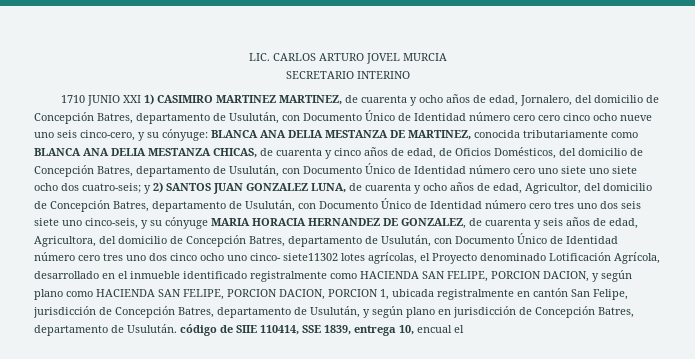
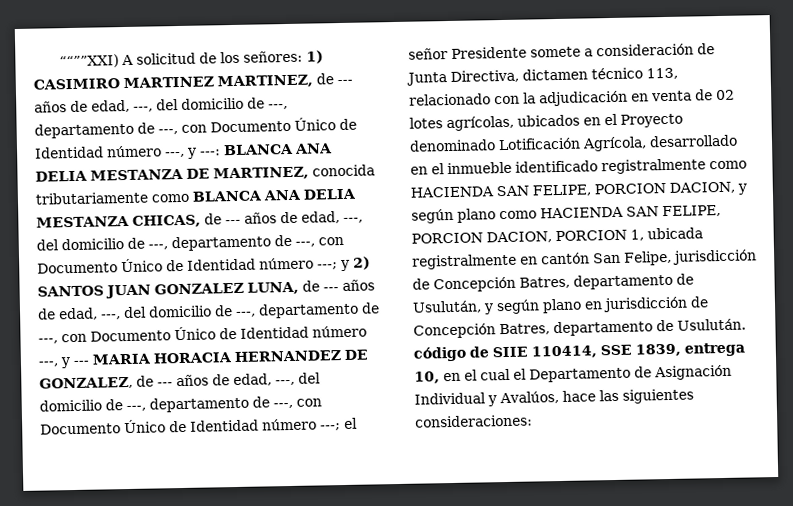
[248,53,447,64] [285,71,410,79] [60,95,141,106] LIC. CARLOS ARTURO JOVEL MURCIA // SECRETARIO INTERINO // 1710 JUNIO XXI -> [59,50,304,69] ““””XXI) A solicitud de los señores:
[360,94,659,106] [34,110,652,124] [34,129,208,141] cuarenta y ocho años de edad, Jornalero, del domicilio de Concepción Batres, departamento de Usulután, con Documento Único de Identidad número cero cero cinco ocho nueve uno seis cinco-cero, y su cónyuge: -> [337,79,353,85] [34,97,288,113] [34,117,357,139] [34,145,221,159] --- años de edad, ---, del domicilio de ---, departamento de ---, con Documento Único de Identidad número ---, y ---:
[276,147,643,159] [34,163,637,177] [34,183,141,193] cuarenta y cinco años de edad, de Oficios Domésticos, del domicilio de Concepción Batres, departamento de Usulután, con Documento Único de Identidad número cero uno siete uno siete ocho dos cuatro-seis; -> [225,211,363,225] [36,234,344,252] [37,257,338,274] --- años de edad, ---, del domicilio de ---, departamento de ---, con Documento Único de Identidad número ---;
[365,182,652,194] [34,198,641,212] [34,217,208,229] cuarenta y ocho años de edad, Agricultor, del domicilio de Concepción Batres, departamento de Usulután, con Documento Único de Identidad número cero tres uno dos seis siete uno cinco-seis, y su cónyuge -> [323,279,375,292] [37,302,380,321] [38,325,367,344] [38,357,90,369] --- años de edad, ---, del domicilio de ---, departamento de ---, con Documento Único de Identidad número ---, y ---
[485,217,638,229] [34,233,618,247] [34,252,417,264] cuarenta y seis años de edad, Agricultora, del domicilio de Concepción Batres, departamento de Usulután, con Documento Único de Identidad número cero tres uno dos cinco ocho uno cinco- siete11302 lotes agrícolas, -> [157,372,321,387] [39,396,322,413] [40,417,358,435] [408,43,715,60] [406,67,678,86] [409,89,735,107] [409,114,601,132] --- años de edad, ---, del domicilio de ---, departamento de ---, con Documento Único de Identidad número ---; el señor Presidente somete a consideración de Junta Directiva, dictamen técnico 113, relacionado con la adjudicación en venta de 02 lotes agrícolas, ubicados en
[417,325,464,333] encual el -> [443,364,732,383] [414,388,694,407] [415,414,533,428] en el cual el Departamento de Asignación Individual y Avalúos, hace las siguientes consideraciones:

